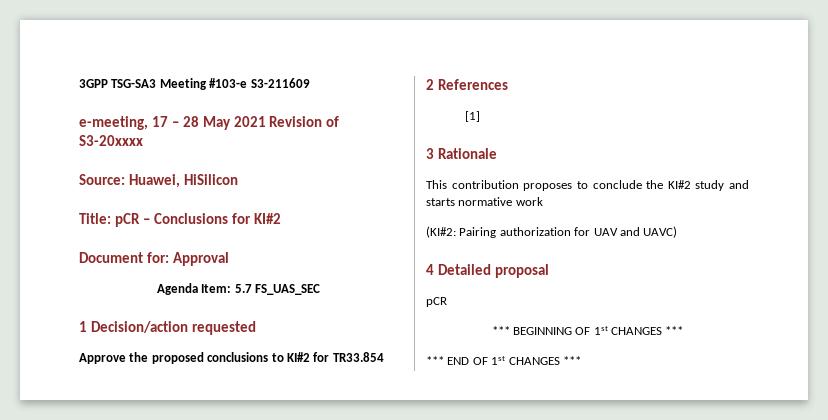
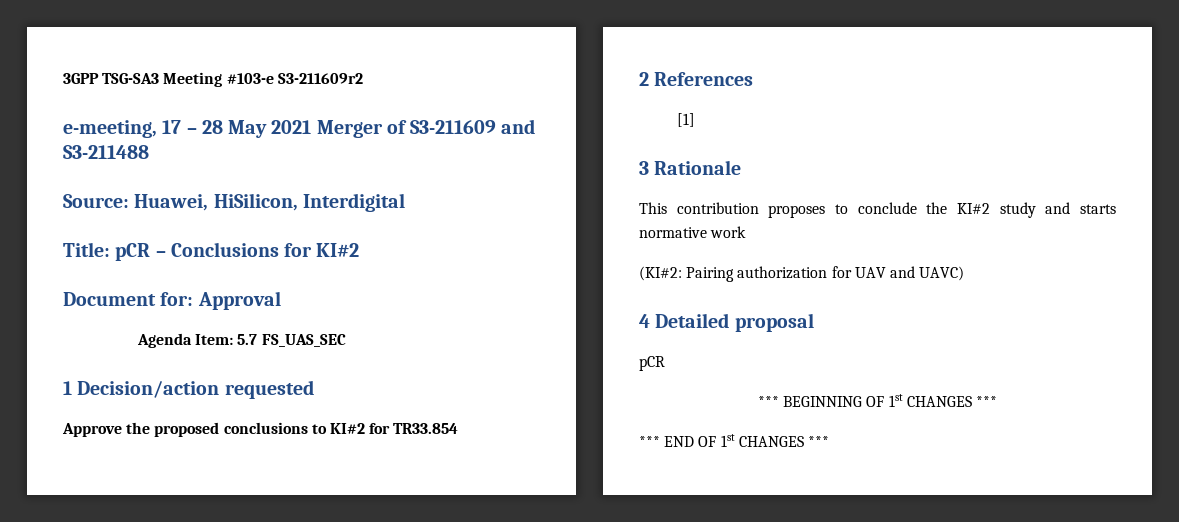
[250,78,310,88] S3-211609 -> [277,73,363,84] S3-211609r2
[269,116,340,127] [79,135,143,146] Revision of S3-20xxxx -> [316,119,536,138] [63,145,149,159] Merger of S3-211609 and S3-211488
[183,174,238,185] HiSilicon -> [213,193,405,212] HiSilicon, Interdigital

